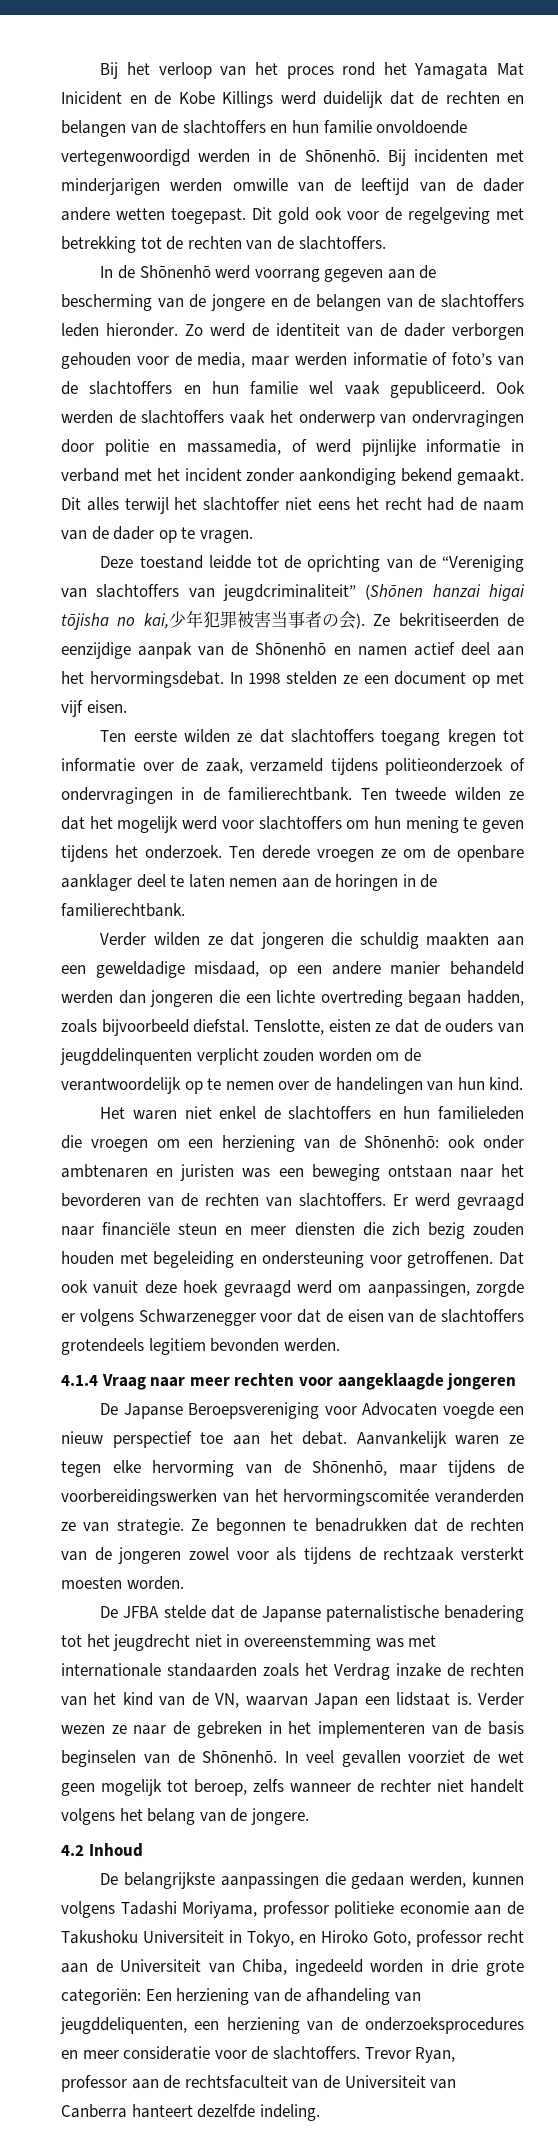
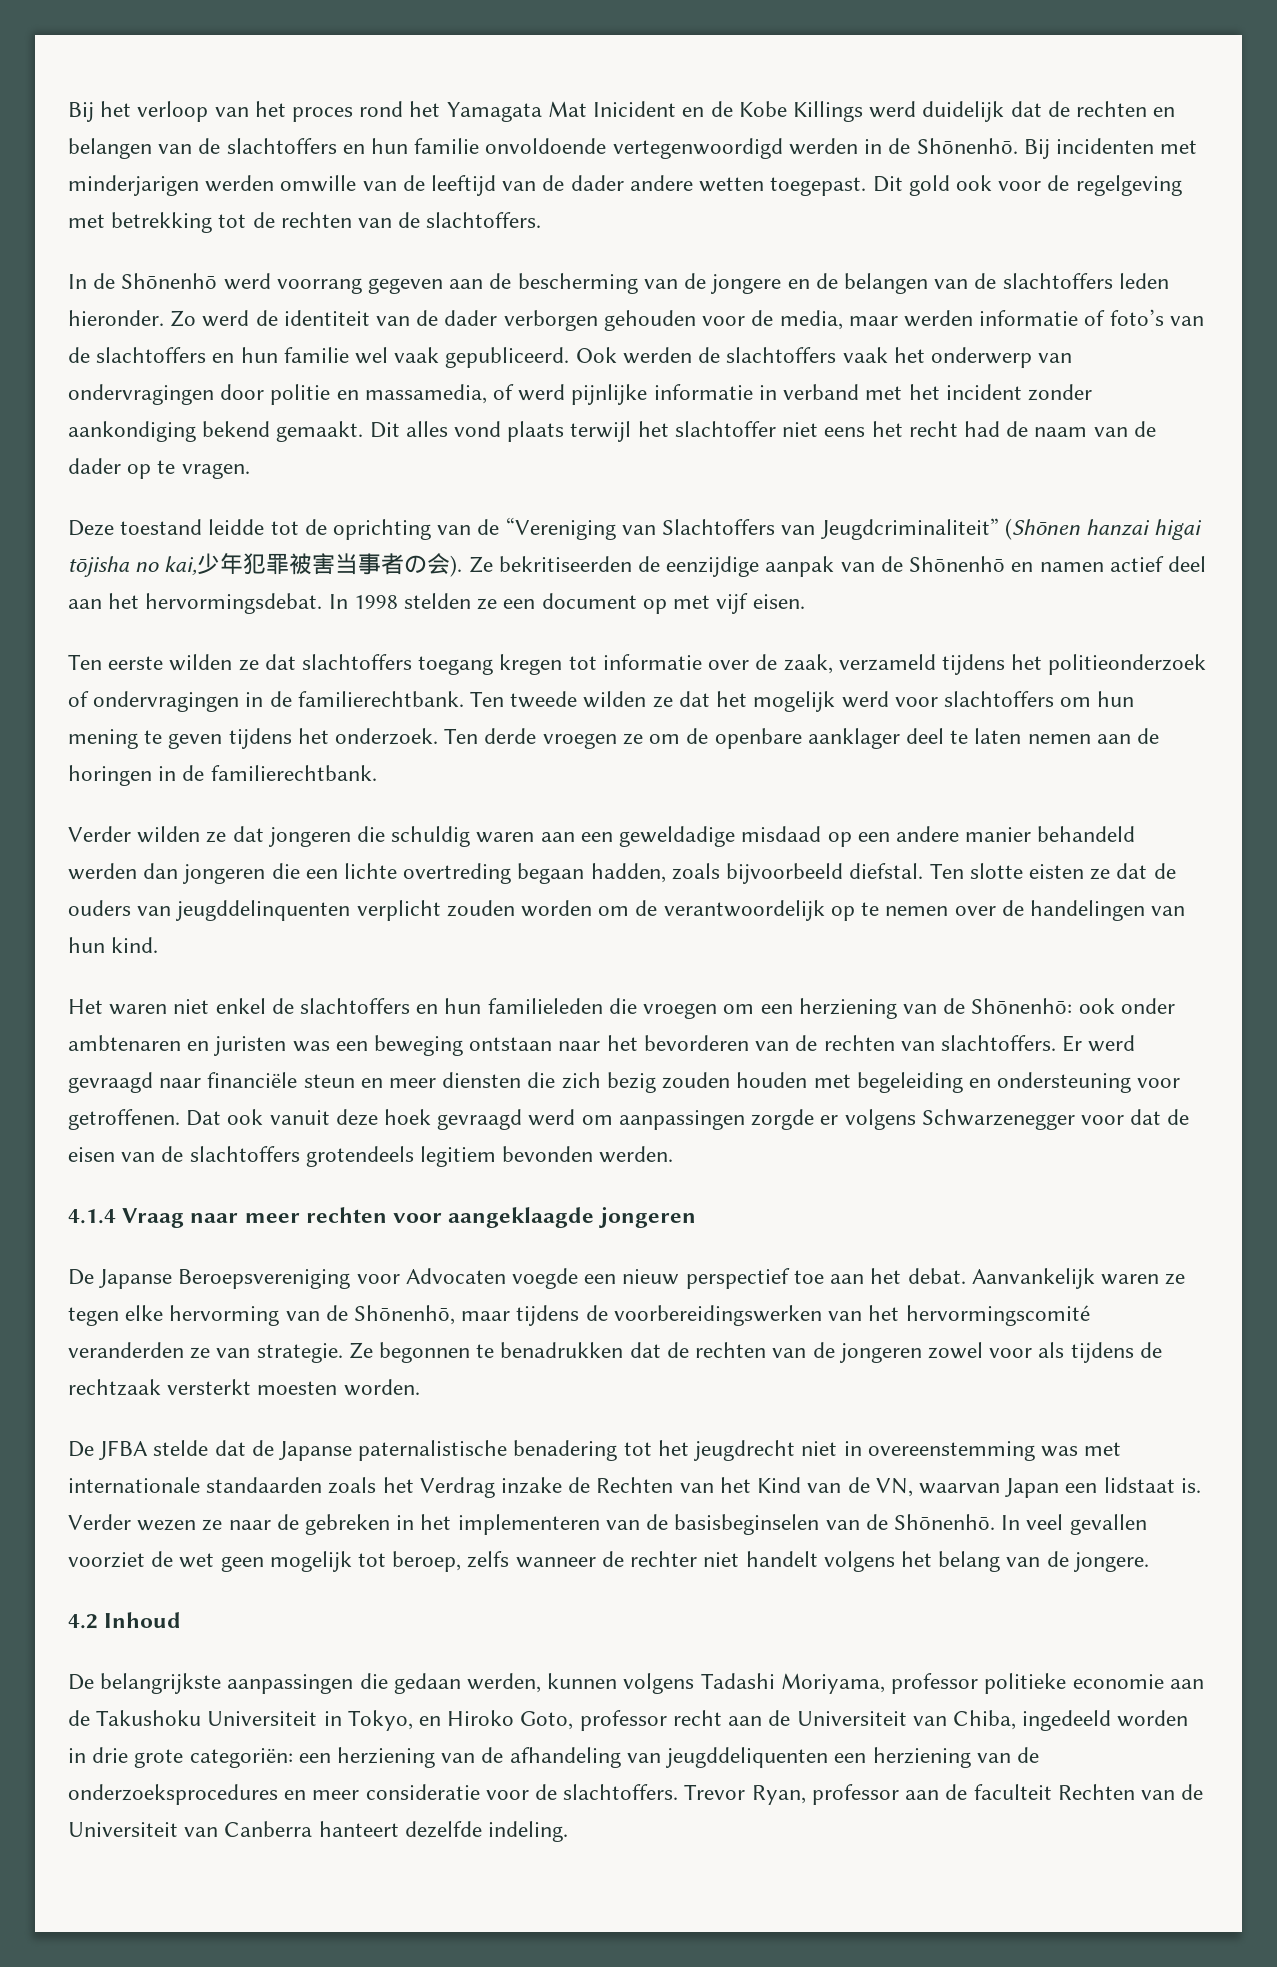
(119, 504) none -> [454,421,565,442] vond plaats
[96,584,356,601] slachtoffers van jeugdcriminaliteit” -> [662,518,999,540] Slachtoffers van Jeugdcriminaliteit”
(378, 766) none -> [1011,654,1043,670] het
[262,845,310,859] derede -> [484,728,537,744] derde
[426,932,490,946] maakten -> [476,832,535,843] waren
[194,961,260,977] misdaad, -> [741,826,822,842] misdaad
[253,1019,324,1035] Tenslotte, -> [929,863,1023,879] Ten slotte
[367,1280,470,1297] aanpassingen, -> [618,1110,745,1130] aanpassingen
[283,1489,430,1506] hervormingscomitée -> [905,1305,1090,1326] hervormingscomité
[470,1663,524,1676] [61,1692,153,1706] rechten van het kind -> [596,1477,802,1493] Rechten van het Kind
[487,1721,524,1735] [61,1750,136,1767] basis beginselen -> [674,1514,820,1535] basisbeginselen
[145,1989,172,2001] Een -> [298,1753,331,1763] een
[60,2017,187,2034] jeugddeliquenten, -> [666,1747,829,1768] jeugddeliquenten
[184,2075,288,2089] rechtsfaculteit -> [973,1784,1135,1800] faculteit Rechten

